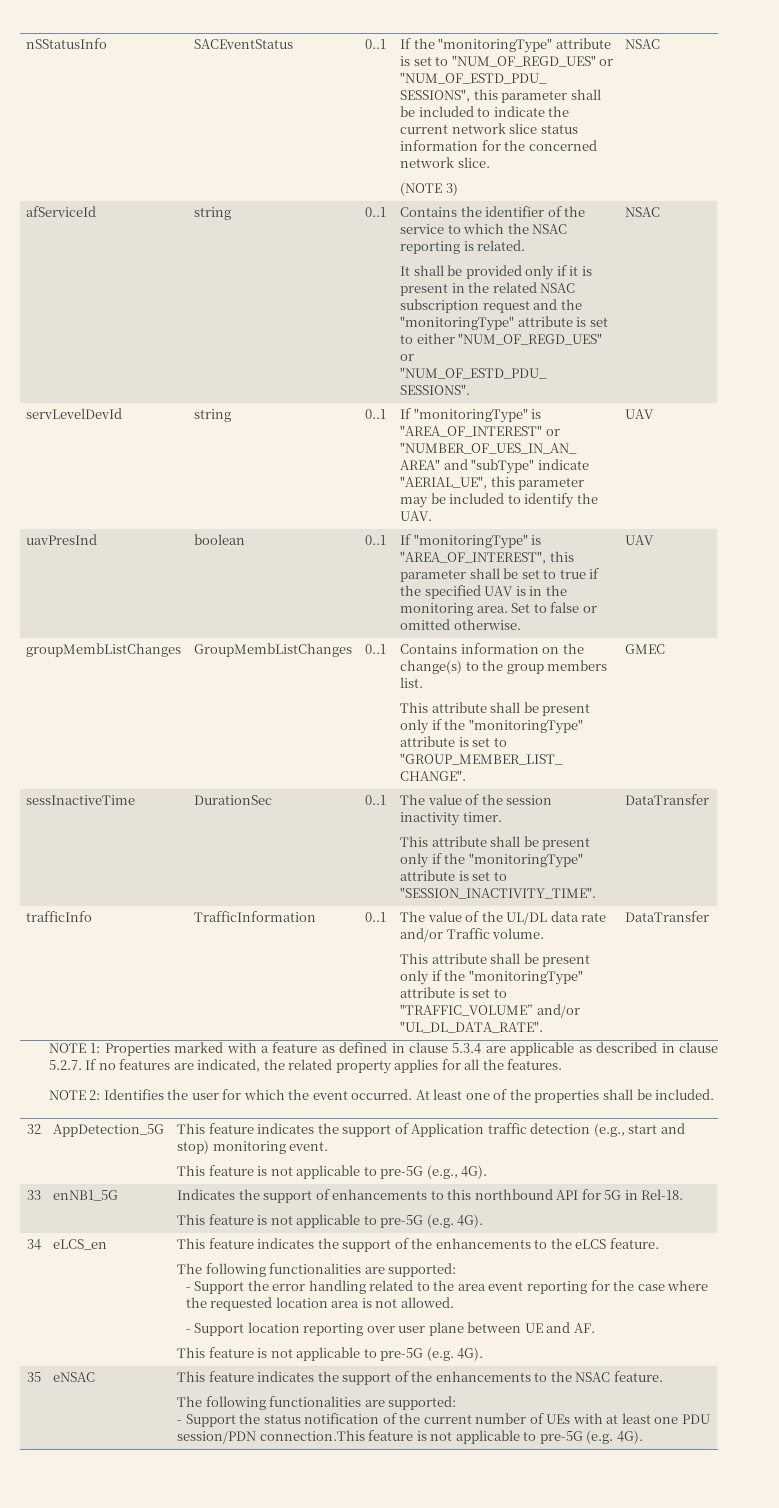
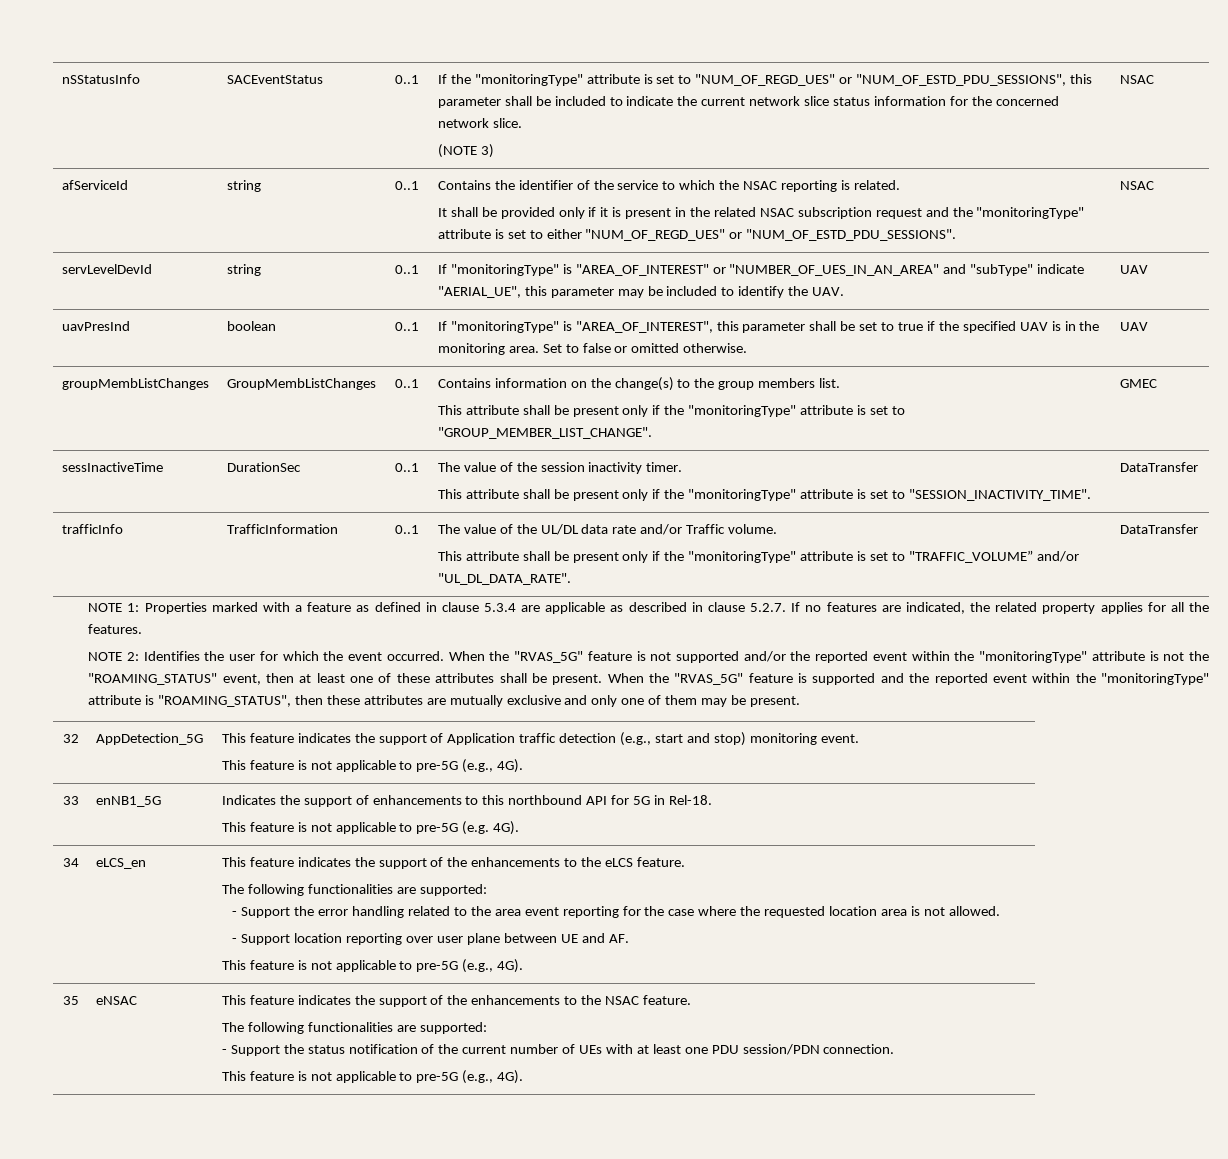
[415,1089,715,1103] At least one of the properties shall be included. -> [448,651,1210,663] [88,673,1209,685] [88,695,800,707] When the "RVAS_5G" feature is not supported and/or the reported event within the "monitoringType" attribute is not the "ROAMING_STATUS" event, then at least one of these attributes shall be present. When the "RVAS_5G" feature is supported and the reported event within the "monitoringType" attribute is "ROAMING_STATUS", then these attributes are mutually exclusive and only one of them may be present.
[426,1347,454,1361] (e.g. -> [462,959,494,973] (e.g.,
[259,1430,614,1444] connection.This feature is not applicable to pre-5G (e.g. -> [823,1044,895,1054] [221,1070,494,1084] connection. // This feature is not applicable to pre-5G (e.g.,

